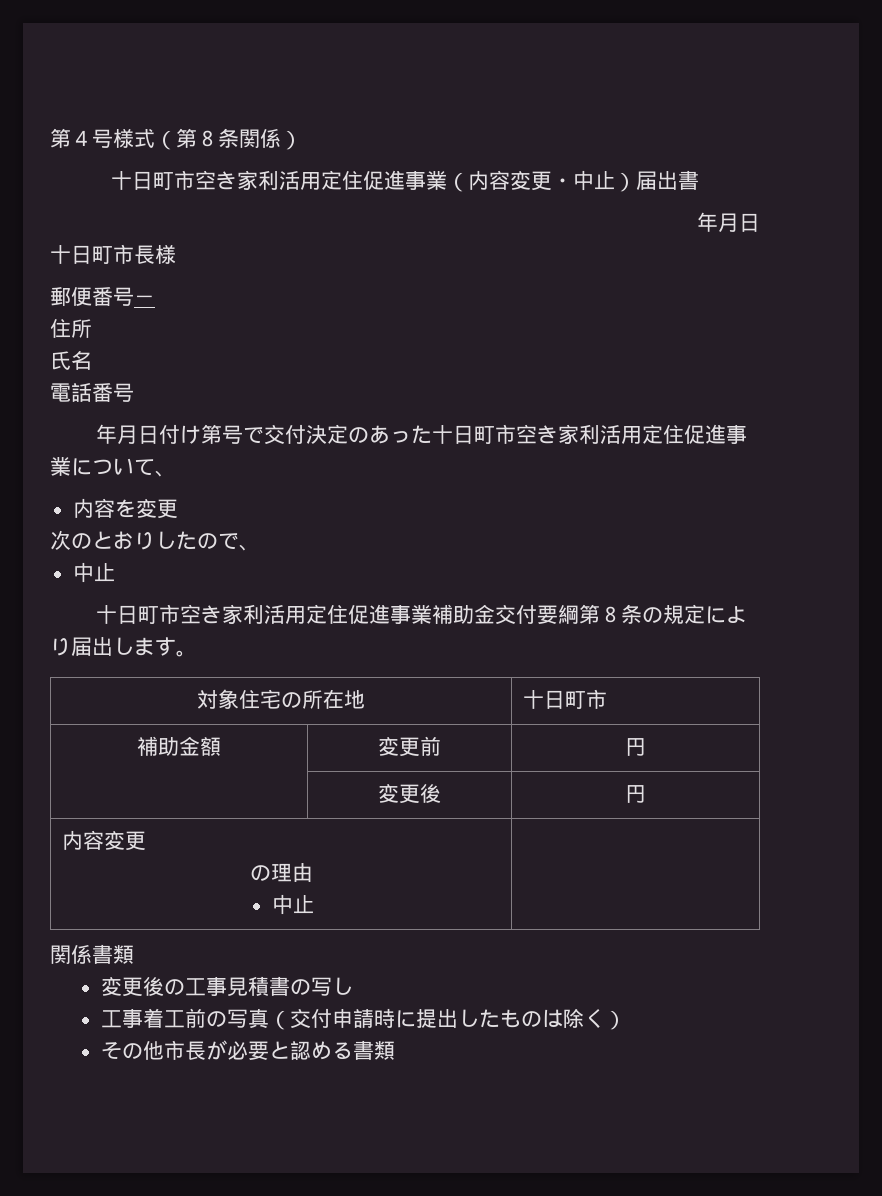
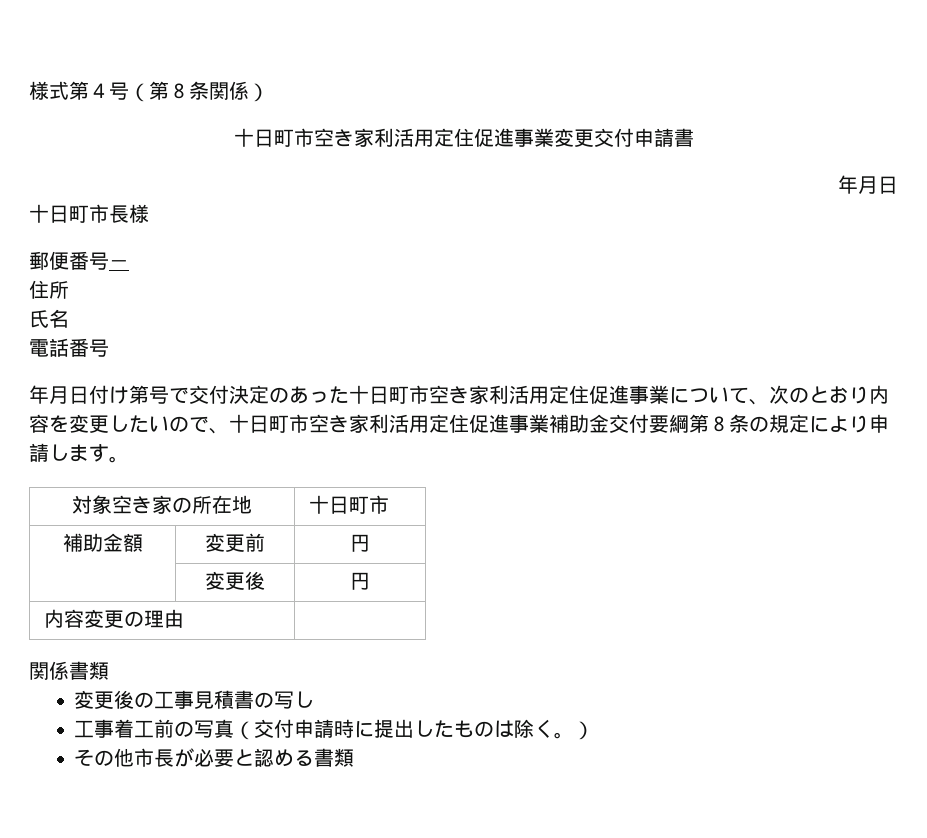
[50,128,155,148] 第４号様式 -> [29,81,129,100] 様式第４号
[447,170,678,192] （内容変更・中止）届出 -> [553,128,674,147] 変更交付申請
(176, 473) // -> [769,385,869,404] 次のとおり
[50,530,197,550] // 次のとおりした -> [109,415,169,433] したい
[73,562,116,583] // 中止 // -> (229, 431) none
[71,637,113,656] 届出 -> [869,414,889,433] [29,443,49,462] 申請
[239,689,281,709] 住宅 -> [112,495,172,514] 空き家
(146, 841) // -> (124, 619) none
[271,894,314,915] // 中止 -> (184, 618) none
(605, 1018) none -> [554,732,575,739] 。

